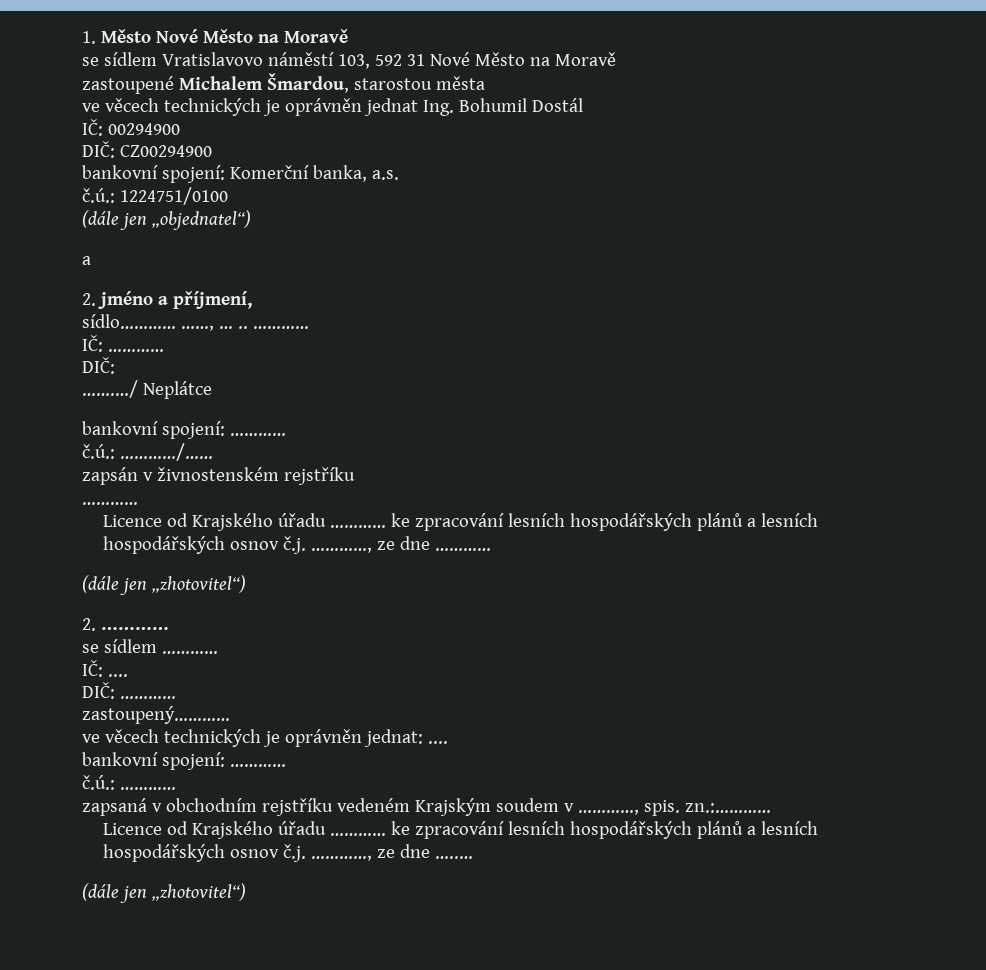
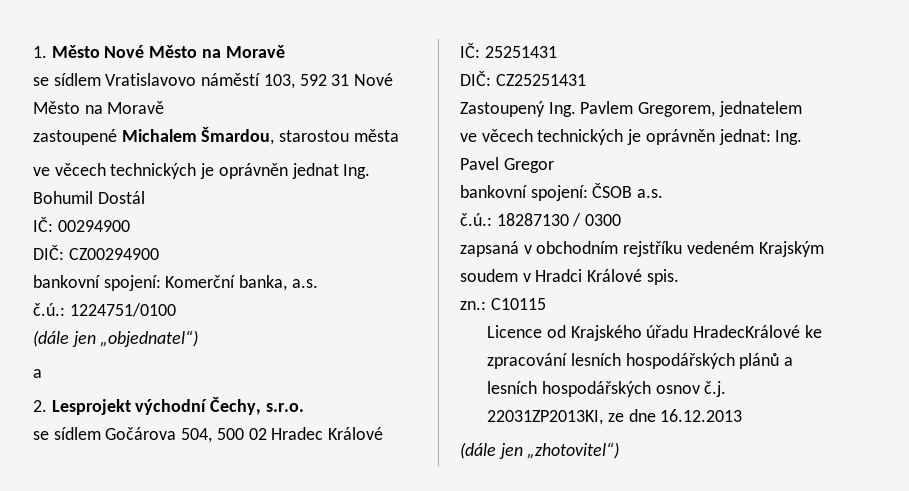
[97,291,252,309] [82,314,309,331] [82,335,164,352] [82,357,115,374] [82,380,212,399] [82,421,286,439] [82,443,213,461] [82,467,355,485] [82,502,138,505] [103,513,387,531] jméno a příjmení, // sídlo………… ……, … .. ………… // IČ: ………… // DIČ: // …….…/ Neplátce // bankovní spojení: ………… // č.ú.: …………/…… // zapsán v živnostenském rejstříku // ………… // Licence od Krajského úřadu ………… -> [51,397,304,415] [33,427,384,443] [460,43,557,58] [460,71,586,86] [460,101,802,117] [460,129,803,145] [460,157,554,173] [460,183,664,201] [460,213,622,227] [460,241,824,257] [460,269,679,285] [460,298,546,310] [487,325,801,341] Lesprojekt východní Čechy, s.r.o. // se sídlem Gočárova 504, 500 02 Hradec Králové // IČ: 25251431 // DIČ: CZ25251431 // Zastoupený Ing. Pavlem Gregorem, jednatelem // ve věcech technických je oprávněn jednat: Ing. Pavel Gregor // bankovní spojení: ČSOB a.s. // č.ú.: 18287130 / 0300 // zapsaná v obchodním rejstříku vedeném Krajským soudem v Hradci Králové spis. // zn.: C10115 // Licence od Krajského úřadu HradecKrálové
[311,536,492,553] [82,575,246,595] [82,618,169,631] [82,639,218,654] [82,660,128,677] [82,682,176,699] [82,706,230,724] [82,729,448,747] [82,752,286,770] [82,775,176,790] [82,798,771,816] [103,821,818,839] [103,844,474,862] [82,883,246,903] …………, ze dne ………… // (dále jen „zhotovitel“) // 2. ………… // se sídlem ………… // IČ: .... // DIČ: ………… // zastoupený………… // ve věcech technických je oprávněn jednat: .... // bankovní spojení: ………… // č.ú.: ………… // zapsaná v obchodním rejstříku vedeném Krajským soudem v …………, spis. zn.:………… // Licence od Krajského úřadu ………… ke zpracování lesních hospodářských plánů a lesních hospodářských osnov č.j. …………, ze dne …..… // (dále jen „zhotovitel“) -> [487,409,743,425] [460,442,620,459] 22031ZP2013KI, ze dne 16.12.2013 // (dále jen „zhotovitel“)

